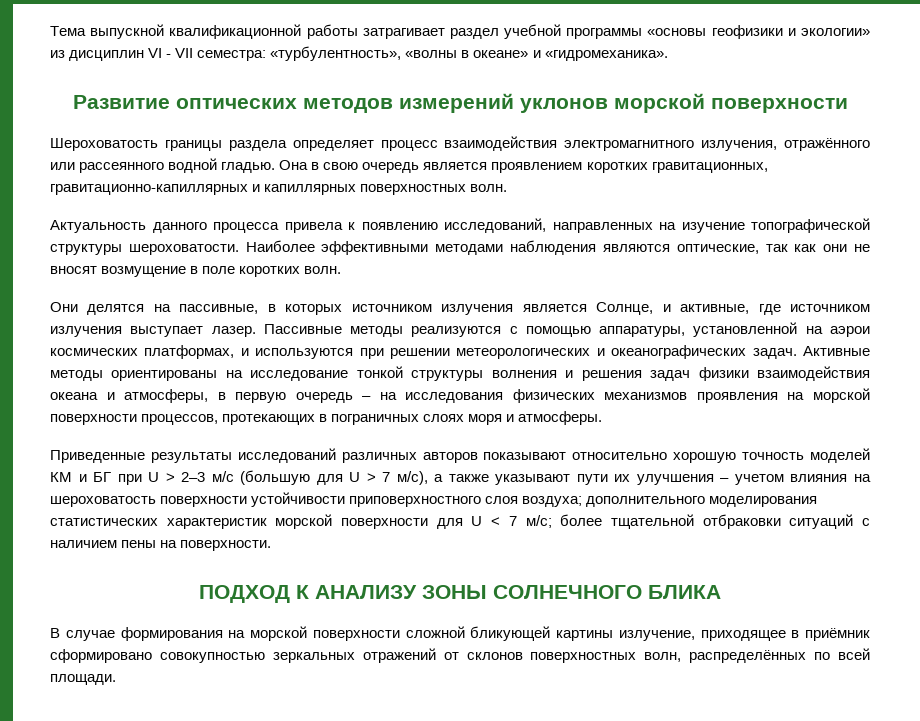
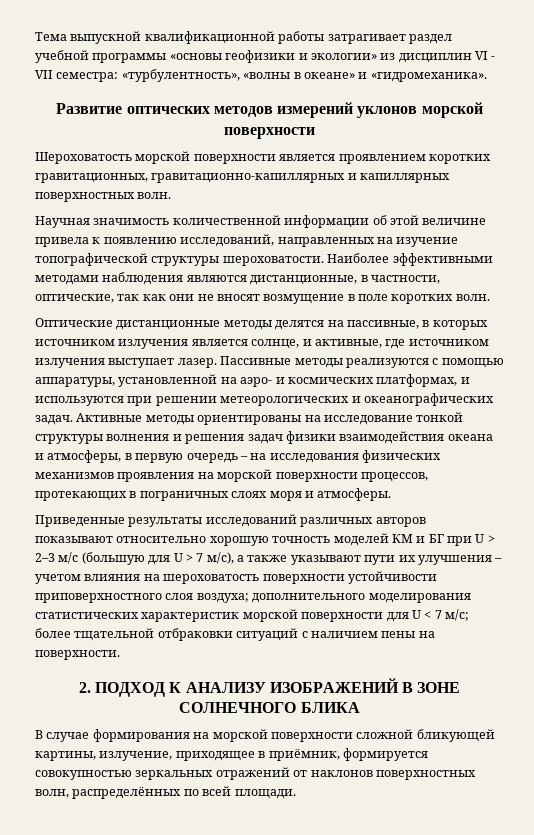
[164,136,870,151] [50,158,420,173] границы раздела определяет процесс взаимодействия электромагнитного излучения, отражённого или рассеянного водной гладью. Она в свою очередь -> [135,151,276,164] морской поверхности
[50,220,279,233] Актуальность данного процесса -> [35,215,487,228] Научная значимость количественной информации об этой величине
(670, 248) none -> [250,275,440,285] дистанционные, в частности,
[50,302,78,312] Они -> [35,318,272,330] Оптические дистанционные методы
[596,302,654,315] Солнце, -> [251,339,300,349] солнце,
[829,326,870,337] аэрои -> [240,377,285,387] аэро- и
(272, 545) none -> [78,682,91,693] 2.
[422,585,487,599] ЗОНЫ -> [269,678,461,693] ИЗОБРАЖЕНИЙ В ЗОНЕ
[556,630,613,641] картины -> [35,751,96,761] картины,
[805,628,870,641] [50,649,152,663] приёмник сформировано -> [268,748,428,761] приёмник, формируется
[466,652,523,660] склонов -> [310,770,373,777] наклонов

